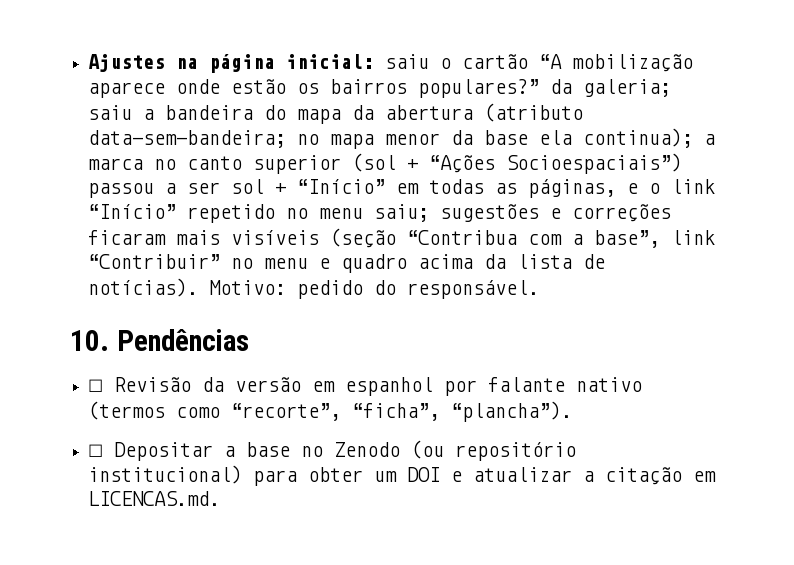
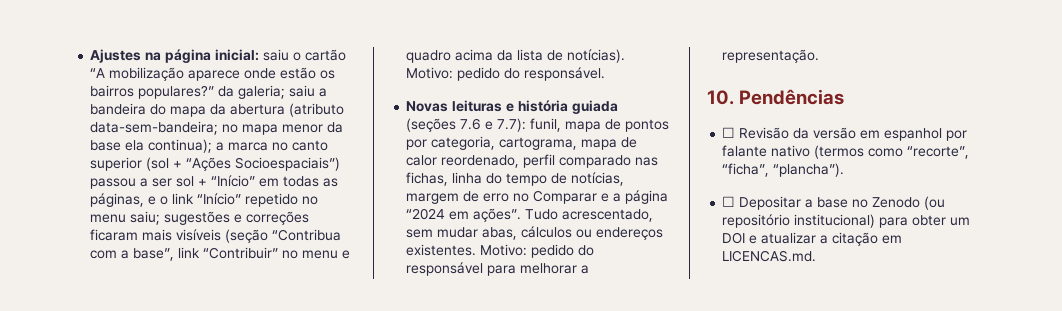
(540, 289) none -> [406,100,619,114] [406,118,670,132] [406,136,638,150] [406,154,659,168] [406,172,625,186] [406,190,669,204] [406,208,654,222] [406,226,664,240] [406,244,595,258] [406,262,590,276] [722,49,820,63] // Novas leituras e história guiada (seções 7.6 e 7.7): funil, mapa de pontos por categoria, cartograma, mapa de calor reordenado, perfil comparado nas fichas, linha do tempo de notícias, margem de erro no Comparar e a página “2024 em ações”. Tudo acrescentado, sem mudar abas, cálculos ou endereços existentes. Motivo: pedido do responsável para melhorar a representação.

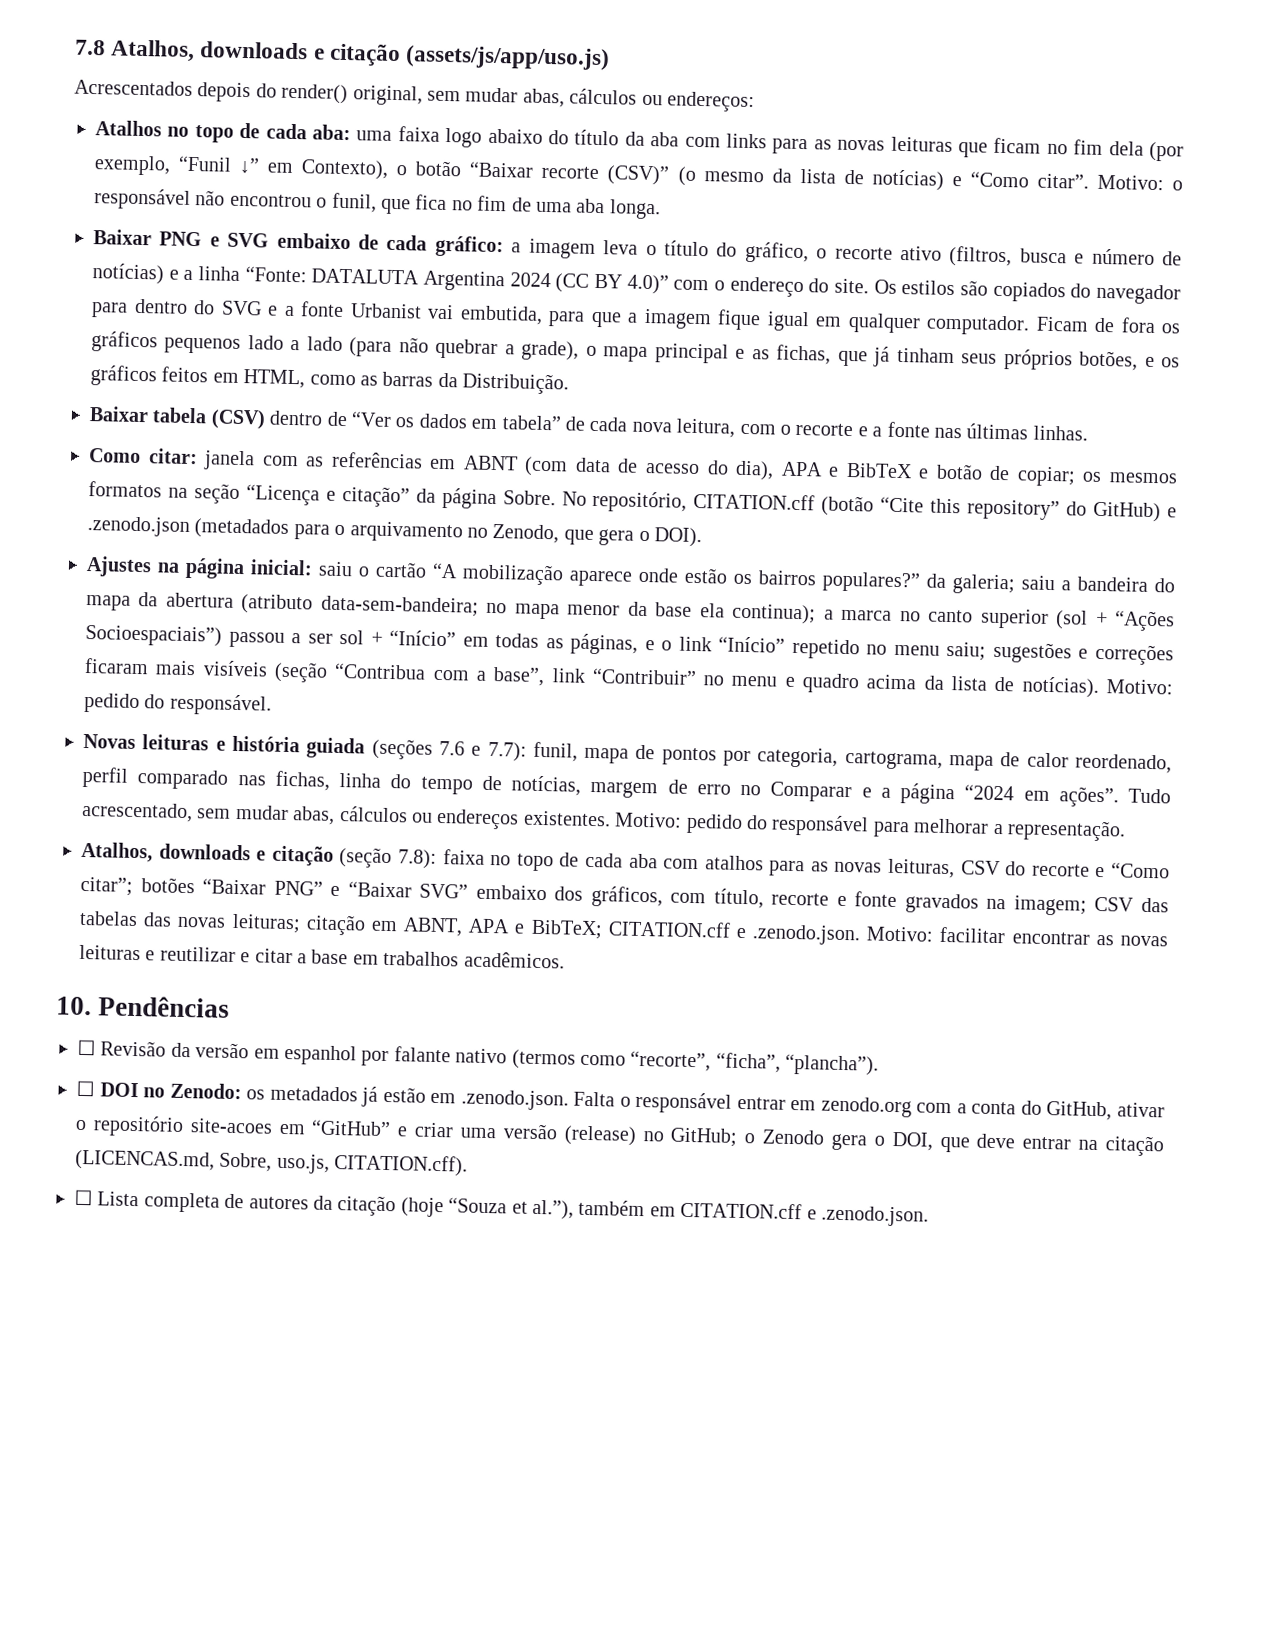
(90, 56) none -> [75,39,611,71] [74,79,755,113] [95,120,1184,162] [94,155,1183,191] [94,188,661,220] [93,229,1182,268] [92,263,1181,305] [91,298,1180,336] [91,331,1181,371] [90,365,570,395] [89,406,1088,441] [89,448,1178,487] [88,481,1177,523] [87,516,702,548] 7.8 Atalhos, downloads e citação (assets/js/app/uso.js) // Acrescentados depois do render() original, sem mudar abas, cálculos ou endereços: // Atalhos no topo de cada aba: uma faixa logo abaixo do título da aba com links para as novas leituras que ficam no fim dela (por exemplo, “Funil ↓” em Contexto), o botão “Baixar recorte (CSV)” (o mesmo da lista de notícias) e “Como citar”. Motivo: o responsável não encontrou o funil, que fica no fim de uma aba longa. // Baixar PNG e SVG embaixo de cada gráfico: a imagem leva o título do gráfico, o recorte ativo (filtros, busca e número de notícias) e a linha “Fonte: DATALUTA Argentina 2024 (CC BY 4.0)” com o endereço do site. Os estilos são copiados do navegador para dentro do SVG e a fonte Urbanist vai embutida, para que a imagem fique igual em qualquer computador. Ficam de fora os gráficos pequenos lado a lado (para não quebrar a grade), o mapa principal e as fichas, que já tinham seus próprios botões, e os gráficos feitos em HTML, como as barras da Distribuição. // Baixar tabela (CSV) dentro de “Ver os dados em tabela” de cada nova leitura, com o recorte e a fonte nas últimas linhas. // Como citar: janela com as referências em ABNT (com data de acesso do dia), APA e BibTeX e botão de copiar; os mesmos formatos na seção “Licença e citação” da página Sobre. No repositório, CITATION.cff (botão “Cite this repository” do GitHub) e .zenodo.json (metadados para o arquivamento no Zenodo, que gera o DOI). //
(820, 56) none -> [81,841,1171,879] [80,876,1169,916] [79,910,1168,947] [79,944,565,969] // Atalhos, downloads e citação (seção 7.8): faixa no topo de cada aba com atalhos para as novas leituras, CSV do recorte e “Como citar”; botões “Baixar PNG” e “Baixar SVG” embaixo dos gráficos, com título, recorte e fonte gravados na imagem; CSV das tabelas das novas leituras; citação em ABNT, APA e BibTeX; CITATION.cff e .zenodo.json. Motivo: facilitar encontrar as novas leituras e reutilizar e citar a base em trabalhos acadêmicos.
[739,196,946,210] [722,214,971,228] [722,232,903,246] [722,250,817,262] Depositar a base no Zenodo (ou repositório institucional) para obter um DOI e atualizar a citação em LICENCAS.md. -> [99,1082,1165,1121] [75,1115,1165,1157] [75,1149,469,1177] [74,1189,929,1227] DOI no Zenodo: os metadados já estão em .zenodo.json. Falta o responsável entrar em zenodo.org com a conta do GitHub, ativar o repositório site-acoes em “GitHub” e criar uma versão (release) no GitHub; o Zenodo gera o DOI, que deve entrar na citação (LICENCAS.md, Sobre, uso.js, CITATION.cff). // ☐ Lista completa de autores da citação (hoje “Souza et al.”), também em CITATION.cff e .zenodo.json.

